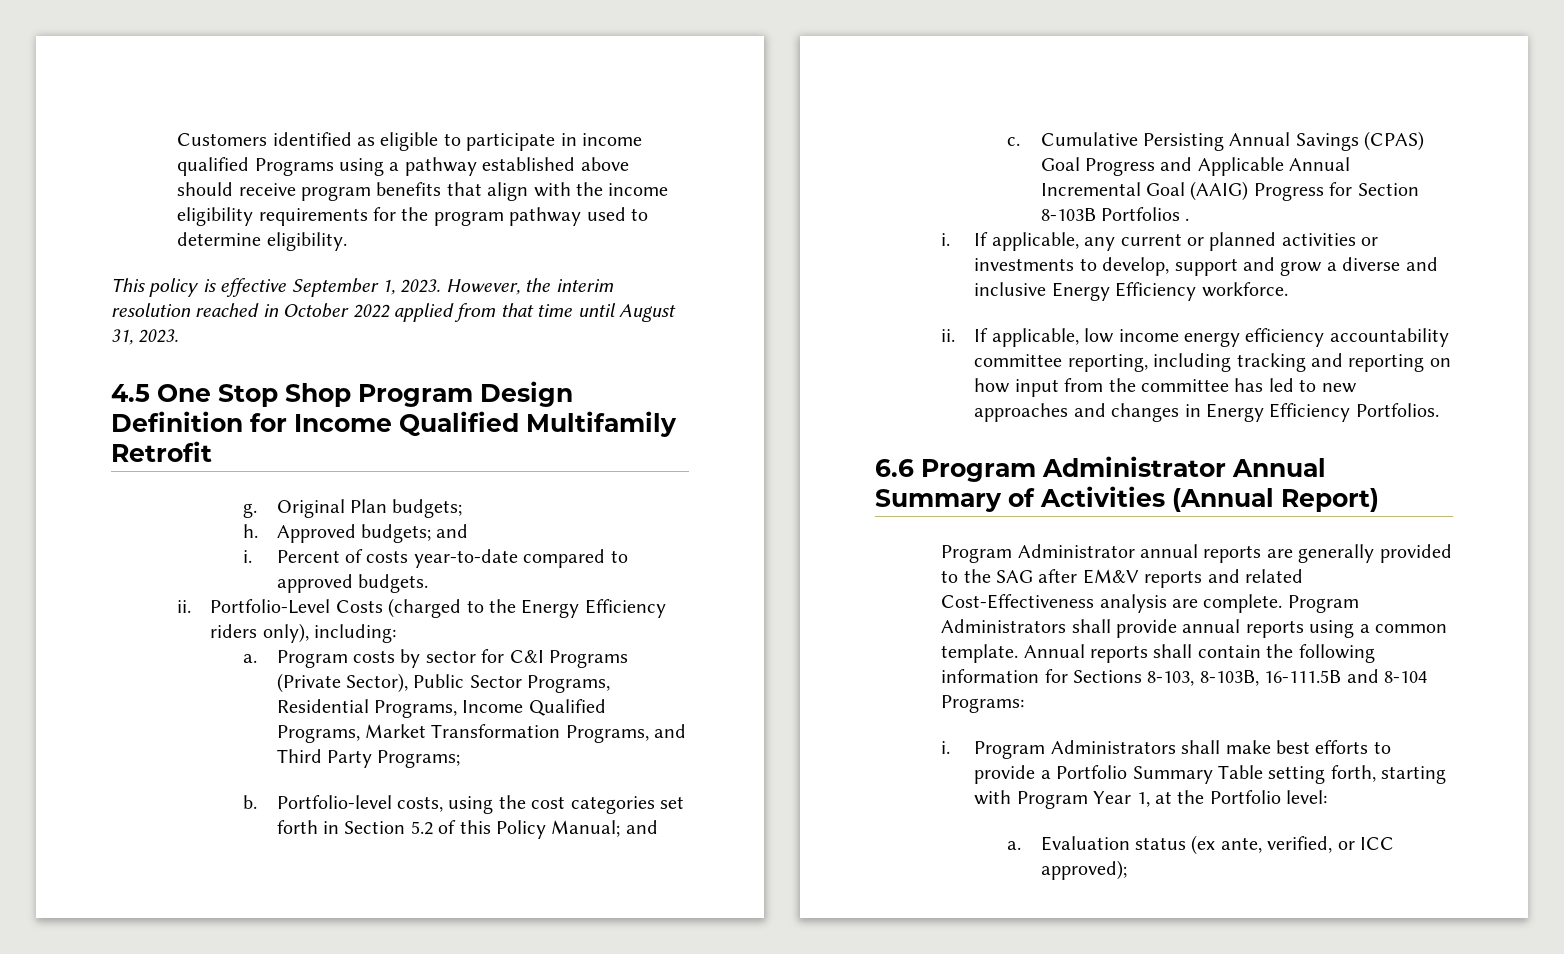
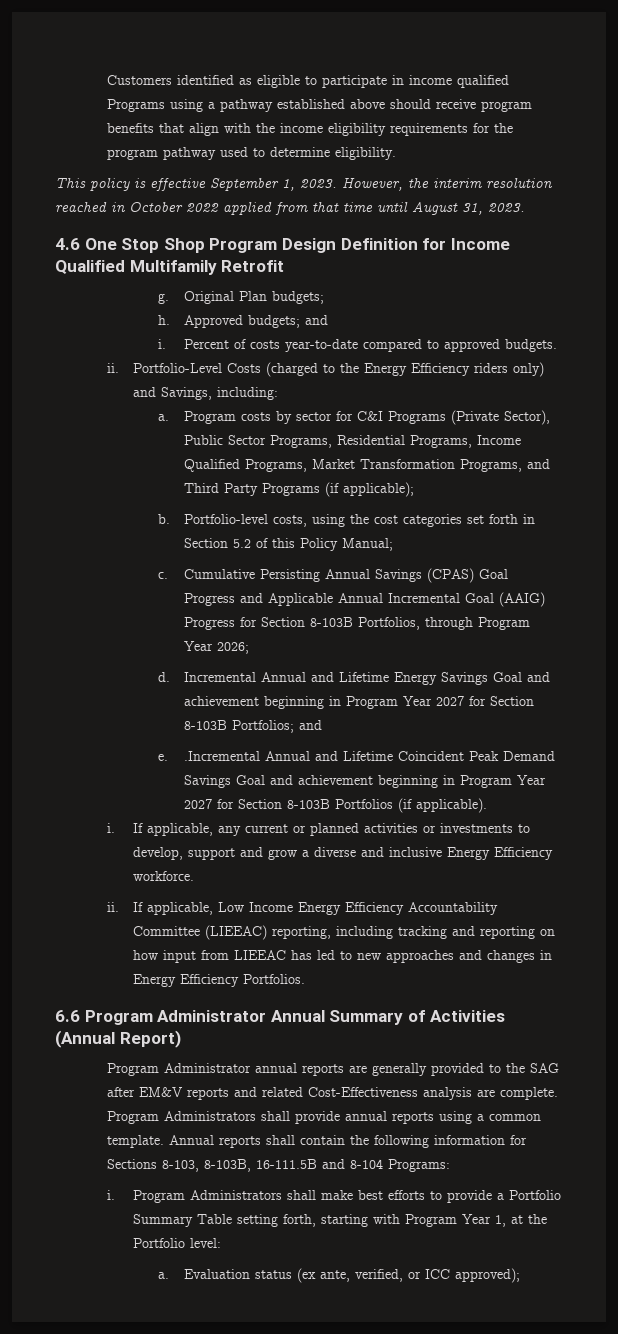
[111,384,150,402] 4.5 -> [55,238,80,250] 4.6
[262,623,309,643] only), -> [512,362,544,377] [132,387,212,400] only) and Savings,
[377,750,461,768] Programs; -> [262,482,415,497] Programs (if applicable);
[625,820,658,834] and -> (394, 544) none
[1100,207,1190,221] Portfolios . -> [358,617,531,630] [184,641,250,654] [158,672,551,685] [184,696,535,709] [184,720,323,733] [158,751,556,761] [184,775,547,788] [184,798,488,813] Portfolios, through Program Year 2026; // d. Incremental Annual and Lifetime Energy Savings Goal and achievement beginning in Program Year 2027 for Section 8-103B Portfolios; and // e. .Incremental Annual and Lifetime Coincident Peak Demand Savings Goal and achievement beginning in Program Year 2027 for Section 8-103B Portfolios (if applicable).
[1084,328,1449,347] [974,354,1063,367] low income energy efficiency accountability committee -> [217,902,498,915] [132,925,267,940] Low Income Energy Efficiency Accountability Committee (LIEEAC)
[1108,378,1229,392] the committee -> [233,950,286,960] LIEEAC

